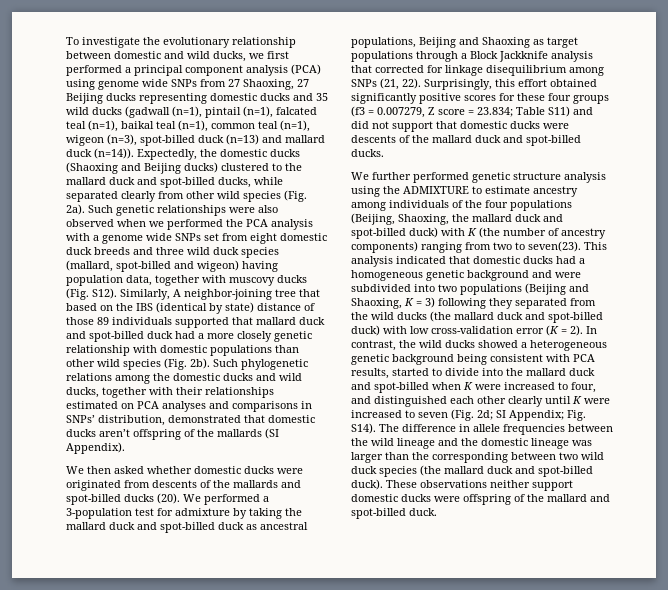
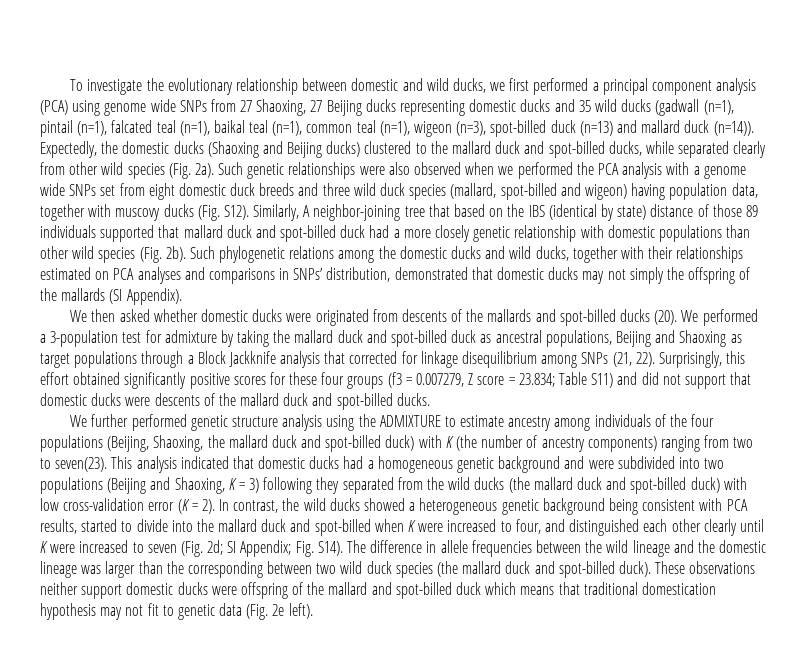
[99,429,130,437] aren’t -> [582,267,684,284] may not simply the
[409,508,437,516] duck. -> [456,582,716,595] [40,603,313,620] duck which means that traditional domestication hypothesis may not fit to genetic data (Fig. 2e left).

